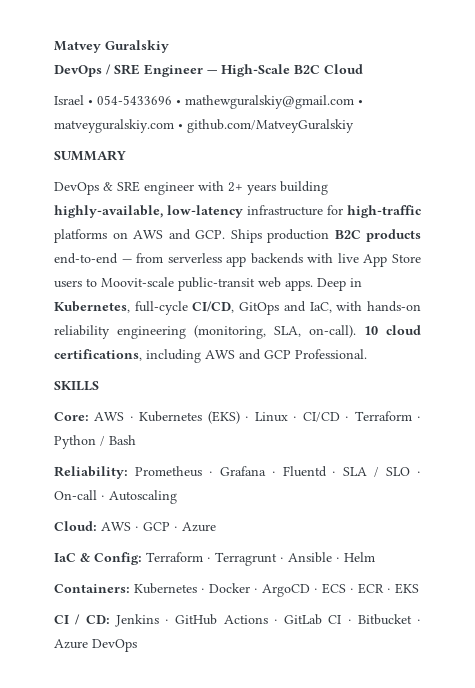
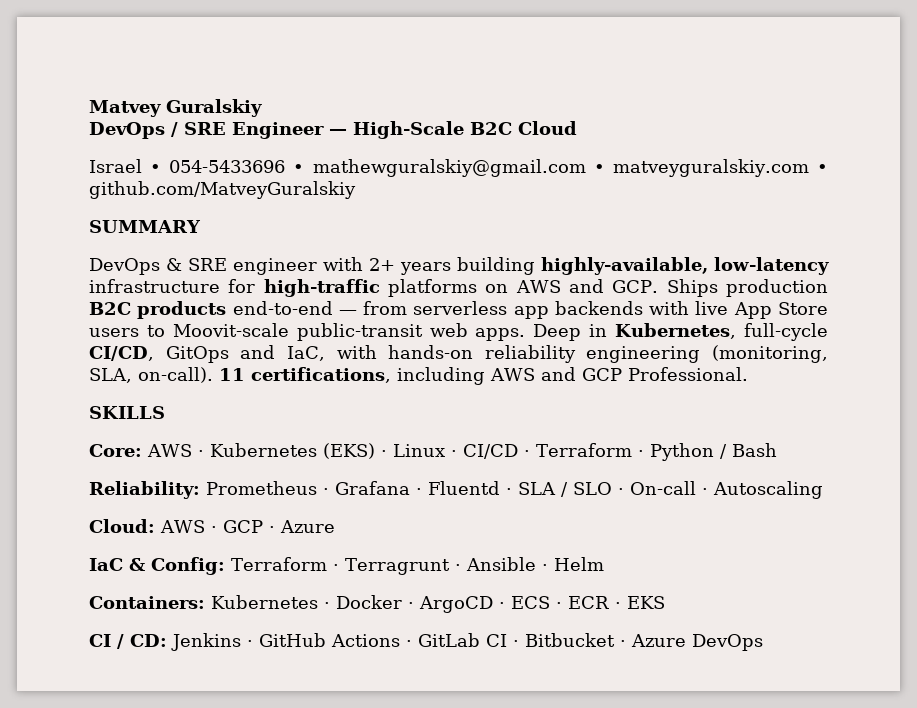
[364,325,421,335] 10 cloud -> [219,368,245,381] 11

